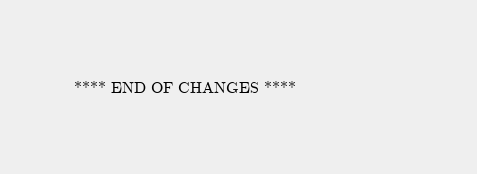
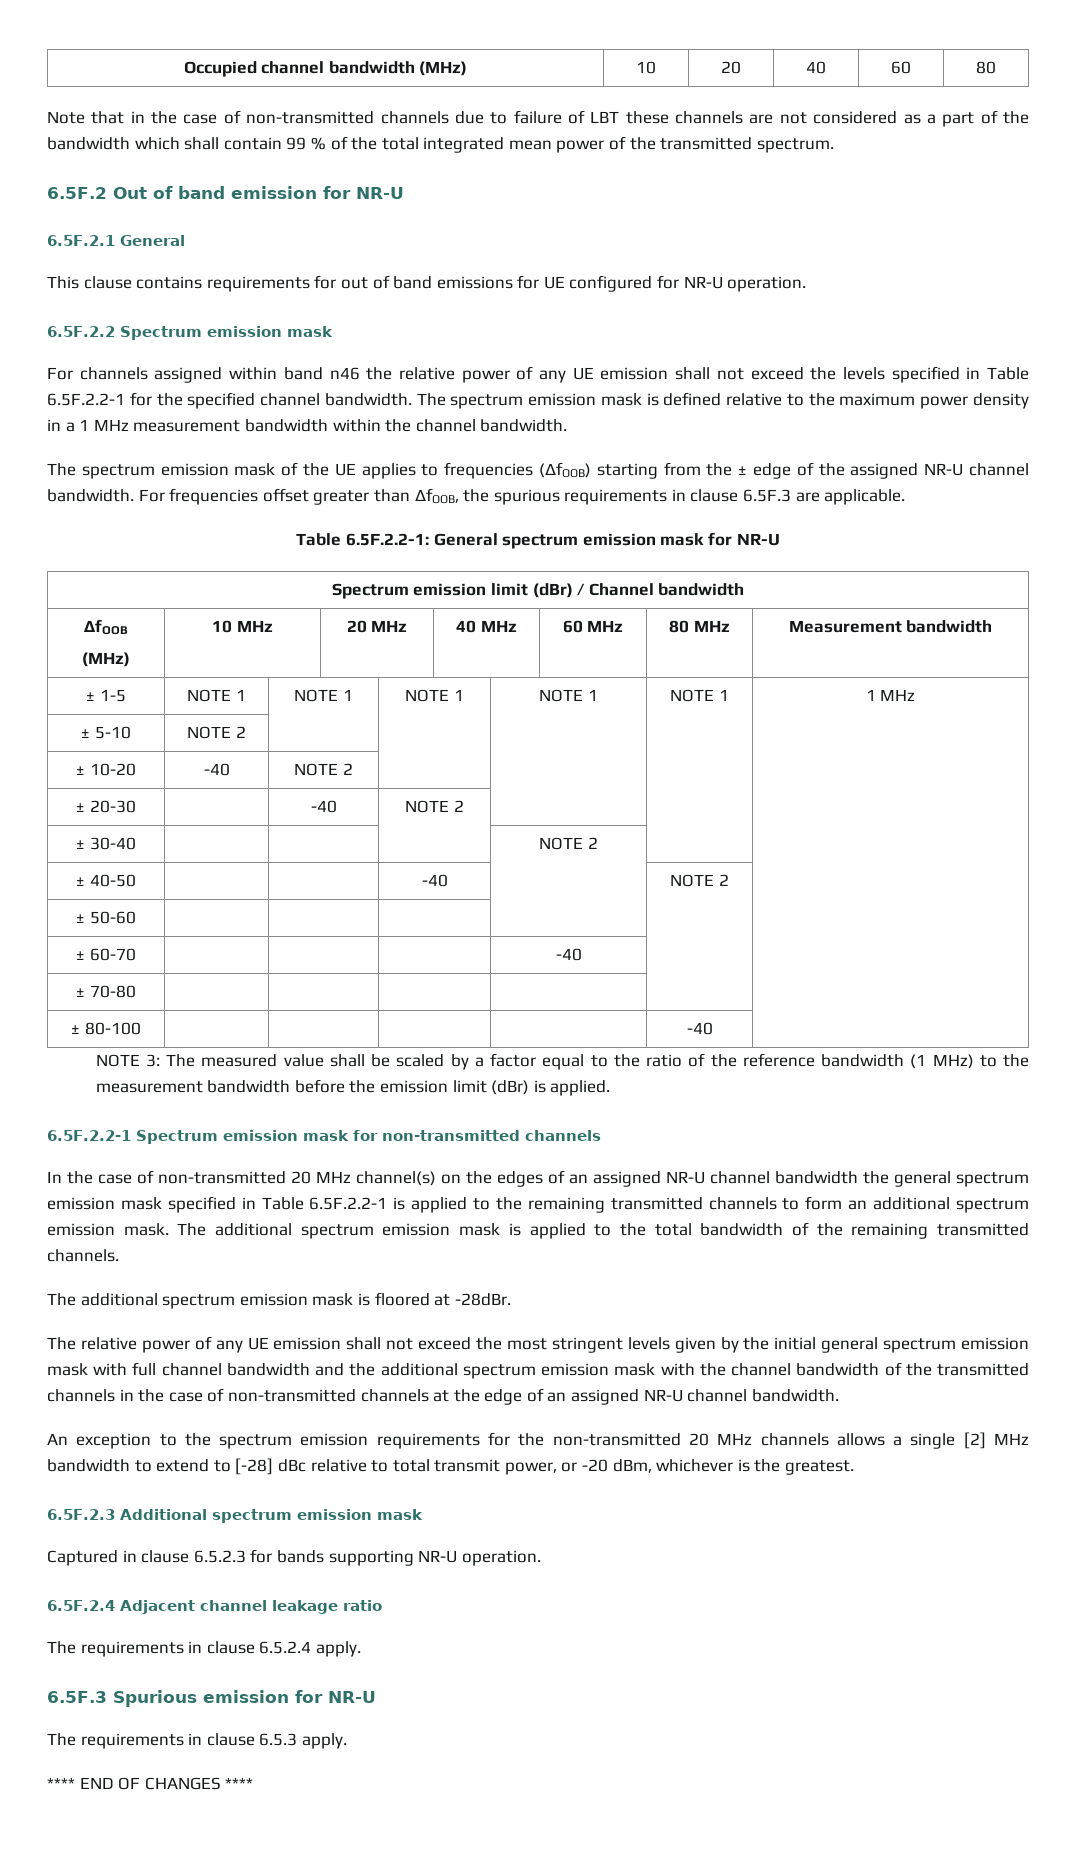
(74, 87) none -> [183,61,468,77] [636,61,656,74] [721,61,741,74] [806,61,826,74] [891,61,911,74] [976,61,996,74] [47,110,1030,127] [47,136,834,153] [47,186,404,199] [47,235,185,246] [47,275,807,292] [47,326,333,340] [47,366,1030,383] [47,392,1029,409] [47,419,568,432] [47,462,1029,479] [47,488,906,505] [296,532,780,549] [331,583,745,599] [83,619,128,635] [82,652,130,667] [212,620,273,633] [346,620,408,633] [456,620,517,633] [562,620,624,633] [669,620,730,633] [788,620,993,633] [86,689,126,702] [187,689,246,702] [294,689,353,702] [405,689,464,702] [539,689,598,702] [670,689,729,702] [865,689,916,701] [81,726,131,739] [187,726,246,739] [76,763,136,776] [203,763,230,776] [294,763,353,776] [76,800,136,813] [310,800,337,813] [405,800,464,813] [76,837,136,850] [539,837,598,850] [76,874,136,887] [421,874,448,887] [670,874,729,887] [76,911,136,924] [76,948,136,961] [555,948,582,961] [76,985,136,998] [71,1022,141,1035] [686,1022,713,1035] [95,1053,1029,1070] [95,1079,611,1096] [47,1130,601,1144] [47,1170,1029,1187] [47,1196,1029,1213] [47,1222,1029,1239] [47,1249,119,1262] [47,1292,511,1309] [47,1336,1029,1353] [47,1362,1029,1379] [47,1388,839,1405] [47,1432,1029,1449] [47,1458,855,1475] [47,1509,423,1523] [47,1549,541,1566] [47,1600,382,1614] [47,1641,361,1657] [47,1690,376,1707] [47,1733,347,1749] Occupied channel bandwidth (MHz) | 10 | 20 | 40 | 60 | 80 // Note that in the case of non-transmitted channels due to failure of LBT these channels are not considered as a part of the bandwidth which shall contain 99 % of the total integrated mean power of the transmitted spectrum. // 6.5F.2 Out of band emission for NR-U // 6.5F.2.1 General // This clause contains requirements for out of band emissions for UE configured for NR-U operation. // 6.5F.2.2 Spectrum emission mask // For channels assigned within band n46 the relative power of any UE emission shall not exceed the levels specified in Table 6.5F.2.2-1 for the specified channel bandwidth. The spectrum emission mask is defined relative to the maximum power density in a 1 MHz measurement bandwidth within the channel bandwidth. // The spectrum emission mask of the UE applies to frequencies (ΔfOOB) starting from the ± edge of the assigned NR-U channel bandwidth. For frequencies offset greater than ΔfOOB, the spurious requirements in clause 6.5F.3 are applicable. // Table 6.5F.2.2-1: General spectrum emission mask for NR-U // Spectrum emission limit (dBr) / Channel bandwidth // ΔfOOB // (MHz) | 10 MHz | 20 MHz | 40 MHz | 60 MHz | 80 MHz | Measurement bandwidth // ± 1-5 | NOTE 1 | NOTE 1 | NOTE 1 | NOTE 1 | NOTE 1 | 1 MHz // ± 5-10 | NOTE 2 | | | | | // ± 10-20 | -40 | NOTE 2 | | | | // ± 20-30 | | -40 | NOTE 2 | | | // ± 30-40 | | | | NOTE 2 | | // ± 40-50 | | | -40 | | NOTE 2 | // ± 50-60 | | | | | | // ± 60-70 | | | | -40 | | // ± 70-80 | | | | | | // ± 80-100 | | | | | -40 | // NOTE 3: The measured value shall be scaled by a factor equal to the ratio of the reference bandwidth (1 MHz) to the measurement bandwidth before the emission limit (dBr) is applied. // 6.5F.2.2-1 Spectrum emission mask for non-transmitted channels // In the case of non-transmitted 20 MHz channel(s) on the edges of an assigned NR-U channel bandwidth the general spectrum emission mask specified in Table 6.5F.2.2-1 is applied to the remaining transmitted channels to form an additional spectrum emission mask. The additional spectrum emission mask is applied to the total bandwidth of the remaining transmitted channels. // The additional spectrum emission mask is floored at -28dBr. // The relative power of any UE emission shall not exceed the most stringent levels given by the initial general spectrum emission mask with full channel bandwidth and the additional spectrum emission mask with the channel bandwidth of the transmitted channels in the case of non-transmitted channels at the edge of an assigned NR-U channel bandwidth. // An exception to the spectrum emission requirements for the non-transmitted 20 MHz channels allows a single [2] MHz bandwidth to extend to [-28] dBc relative to total transmit power, or -20 dBm, whichever is the greatest. // 6.5F.2.3 Additional spectrum emission mask // Captured in clause 6.5.2.3 for bands supporting NR-U operation. // 6.5F.2.4 Adjacent channel leakage ratio // The requirements in clause 6.5.2.4 apply. // 6.5F.3 Spurious emission for NR-U // The requirements in clause 6.5.3 apply. //

